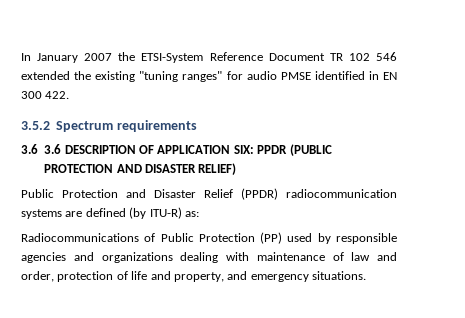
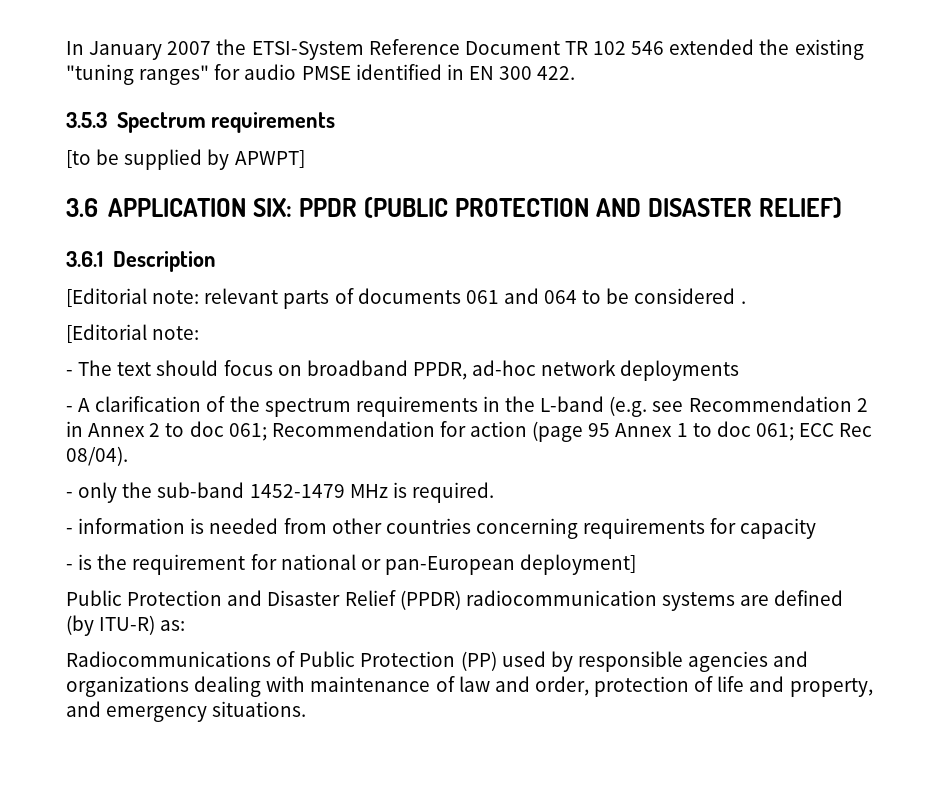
[21,121,50,130] 3.5.2 -> [66,112,107,128] 3.5.3
[21,144,154,154] 3.6 3.6 DESCRIPTION OF -> [66,149,305,170] [66,198,98,217] [to be supplied by APWPT] // 3.6
(237, 169) none -> [66,251,216,272] [66,288,746,309] [66,324,200,343] [66,360,740,381] [66,396,868,417] [66,421,873,442] [66,446,128,466] [66,482,494,503] [66,518,817,539] [66,554,637,575] // 3.6.1 Description // [Editorial note: relevant parts of documents 061 and 064 to be considered . // [Editorial note: // - The text should focus on broadband PPDR, ad-hoc network deployments // - A clarification of the spectrum requirements in the L-band (e.g. see Recommendation 2 in Annex 2 to doc 061; Recommendation for action (page 95 Annex 1 to doc 061; ECC Rec 08/04). // - only the sub-band 1452-1479 MHz is required. // - information is needed from other countries concerning requirements for capacity // - is the requirement for national or pan-European deployment]

